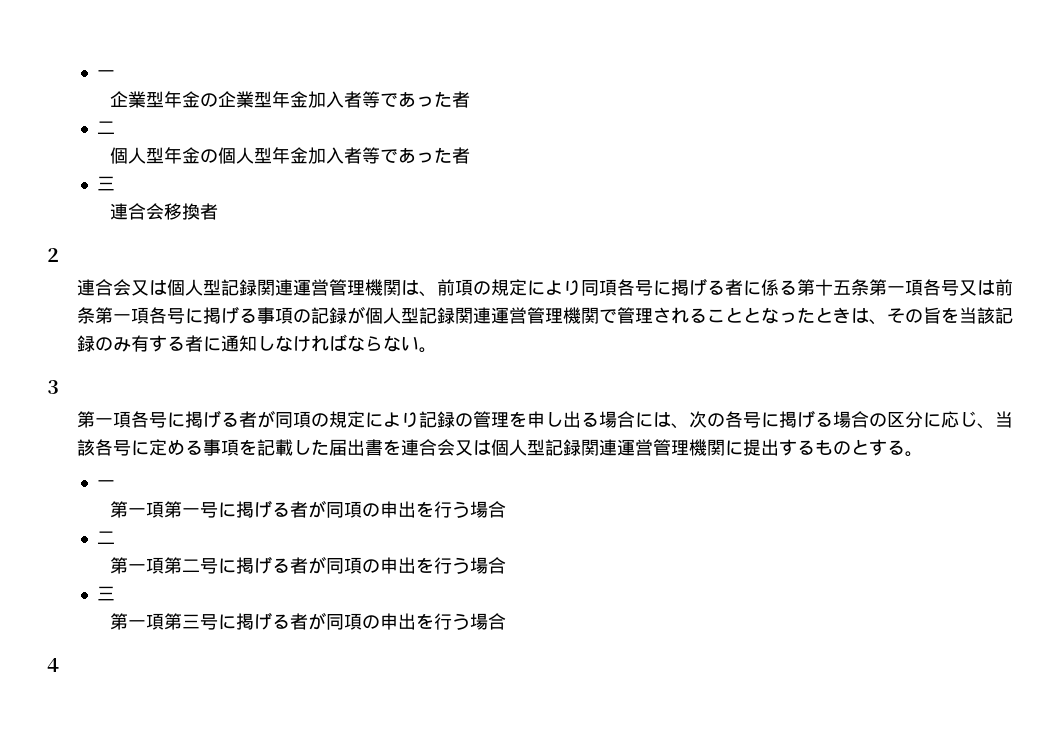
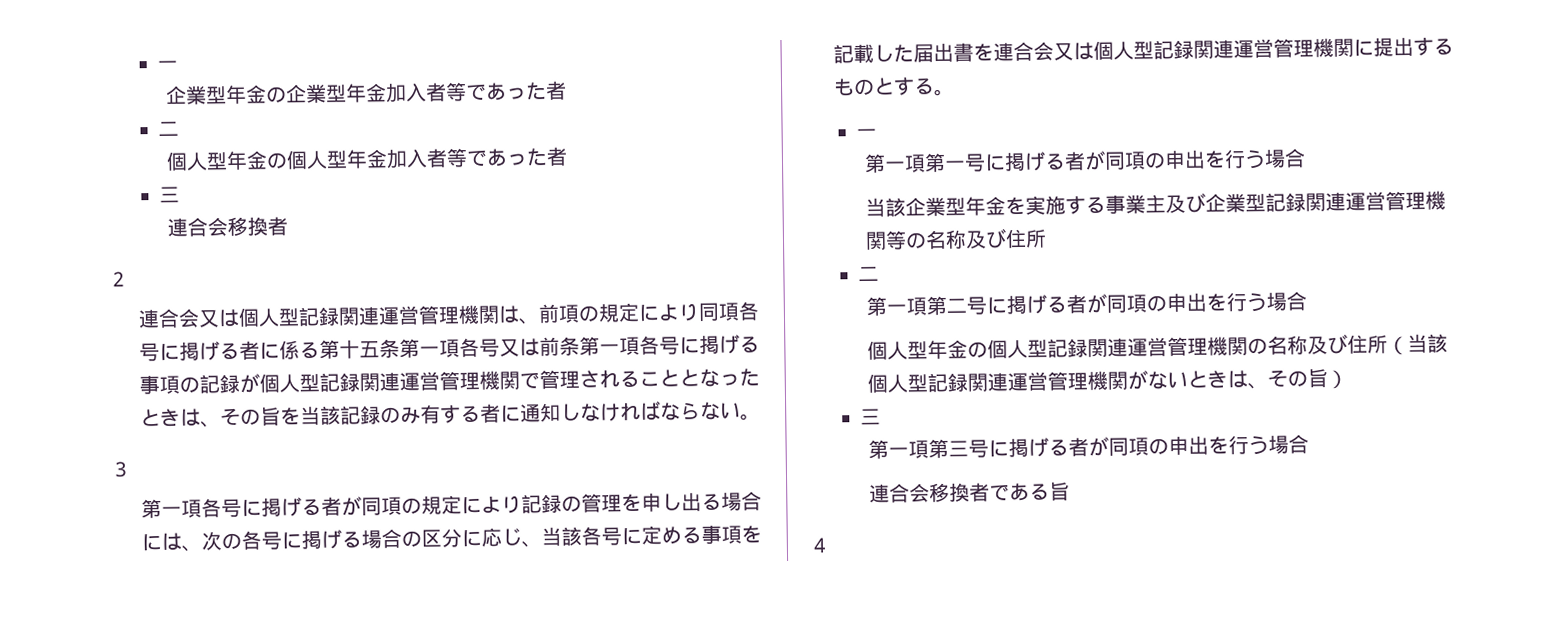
(507, 509) none -> [864,190,1446,217] [864,228,1047,250] // 当該企業型年金を実施する事業主及び企業型記録関連運営管理機関等の名称及び住所
(507, 565) none -> [866,333,1448,360] [866,368,1348,393] // 個人型年金の個人型記録関連運営管理機関の名称及び住所（当該個人型記録関連運営管理機関がないときは、その旨）
(507, 621) none -> [868,481,1070,503] // 連合会移換者である旨

